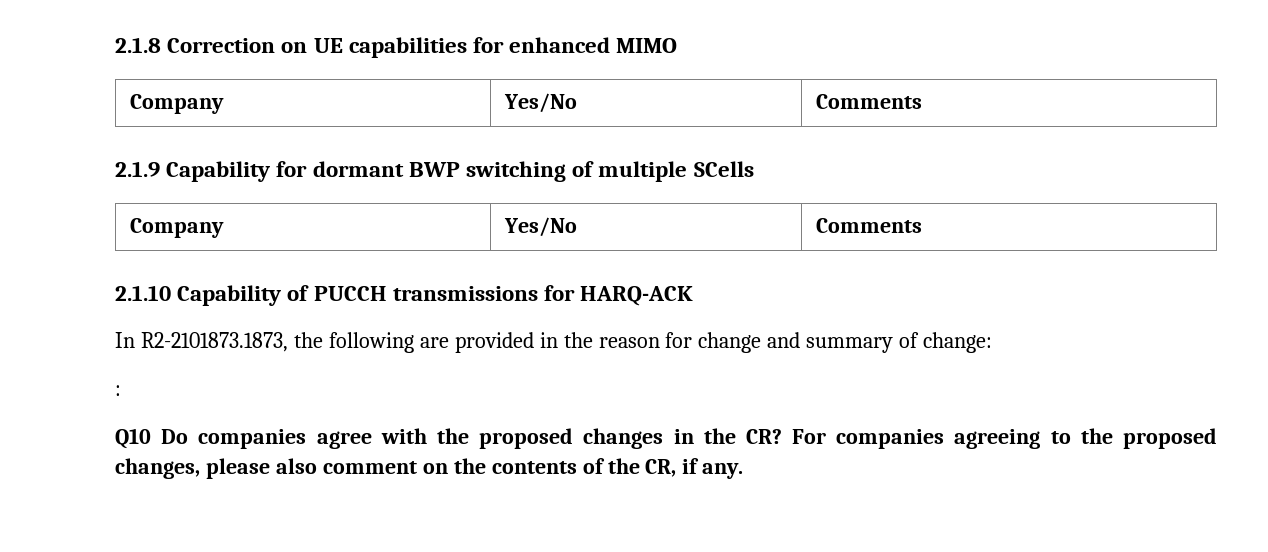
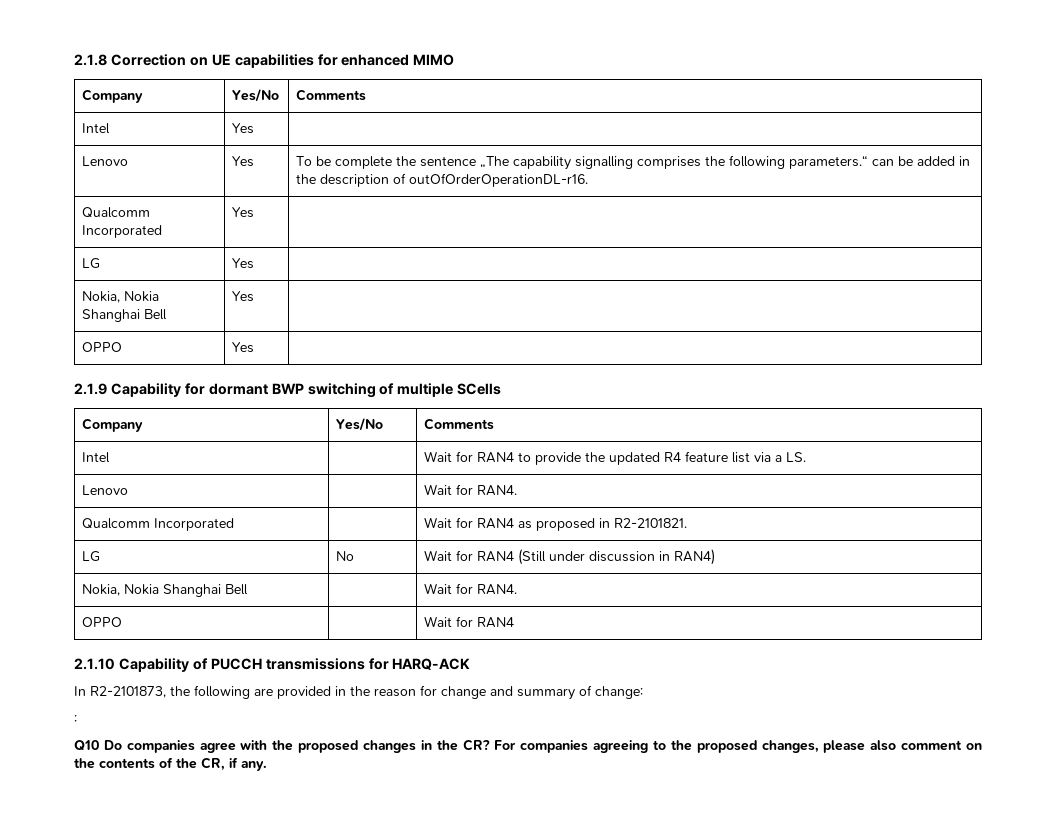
(923, 101) none -> [82,123,111,134] [232,123,255,134] [82,156,129,166] [232,156,255,167] [296,155,971,170] [296,173,589,187] [82,207,151,218] [82,225,163,238] [232,207,255,218] [82,258,101,269] [232,258,255,269] [82,291,160,303] [82,309,168,322] [232,291,255,302] [82,342,123,352] [232,342,255,353] // Intel | Yes | // Lenovo | Yes | To be complete the sentence „The capability signalling comprises the following parameters.“ can be added in the description of outOfOrderOperationDL-r16. // Qualcomm Incorporated | Yes | // LG | Yes | // Nokia, Nokia Shanghai Bell | Yes | // OPPO | Yes |
(923, 225) none -> [82,452,111,463] [424,451,807,465] [82,485,129,495] [424,484,518,496] [82,518,235,531] [424,517,688,531] [82,551,101,562] [336,551,355,561] [424,549,716,565] [82,584,249,597] [424,583,518,595] [82,617,123,627] [424,616,515,628] // Intel | | Wait for RAN4 to provide the updated R4 feature list via a LS. // Lenovo | | Wait for RAN4. // Qualcomm Incorporated | | Wait for RAN4 as proposed in R2-2101821. // LG | No | Wait for RAN4 (Still under discussion in RAN4) // Nokia, Nokia Shanghai Bell | | Wait for RAN4. // OPPO | | Wait for RAN4
[140,332,288,352] R2-2101873.1873, -> [90,686,166,698] R2-2101873,

